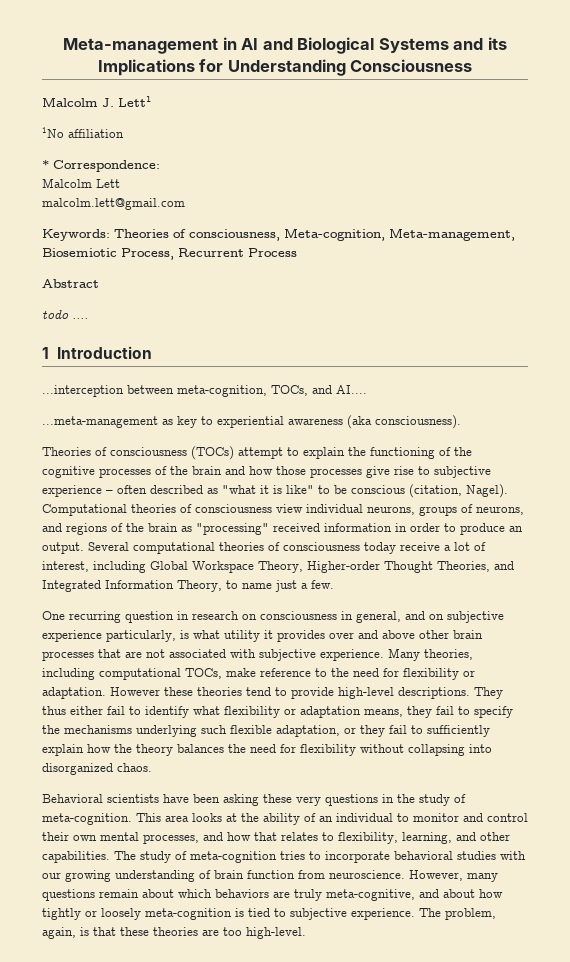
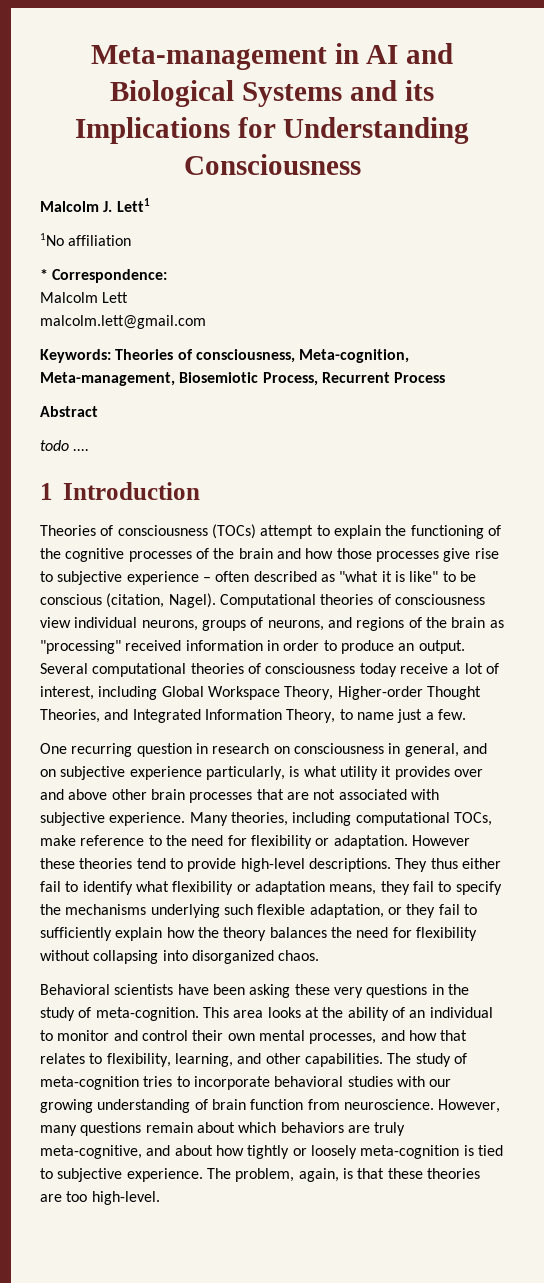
[42,385,367,397] [42,415,461,429] // ...interception between meta-cognition, TOCs, and AI.... // ...meta-management as key to experiential awareness (aka consciousness). -> (200, 491) none

